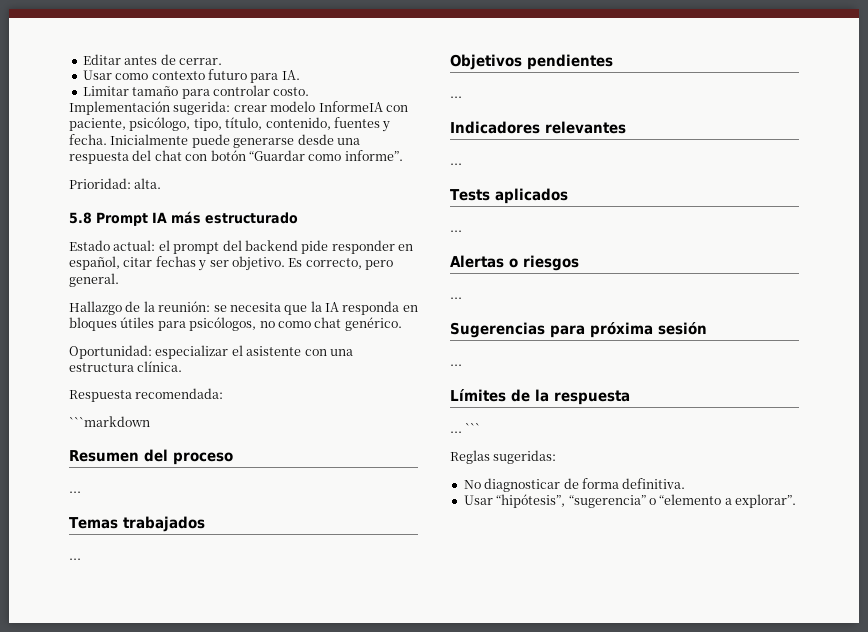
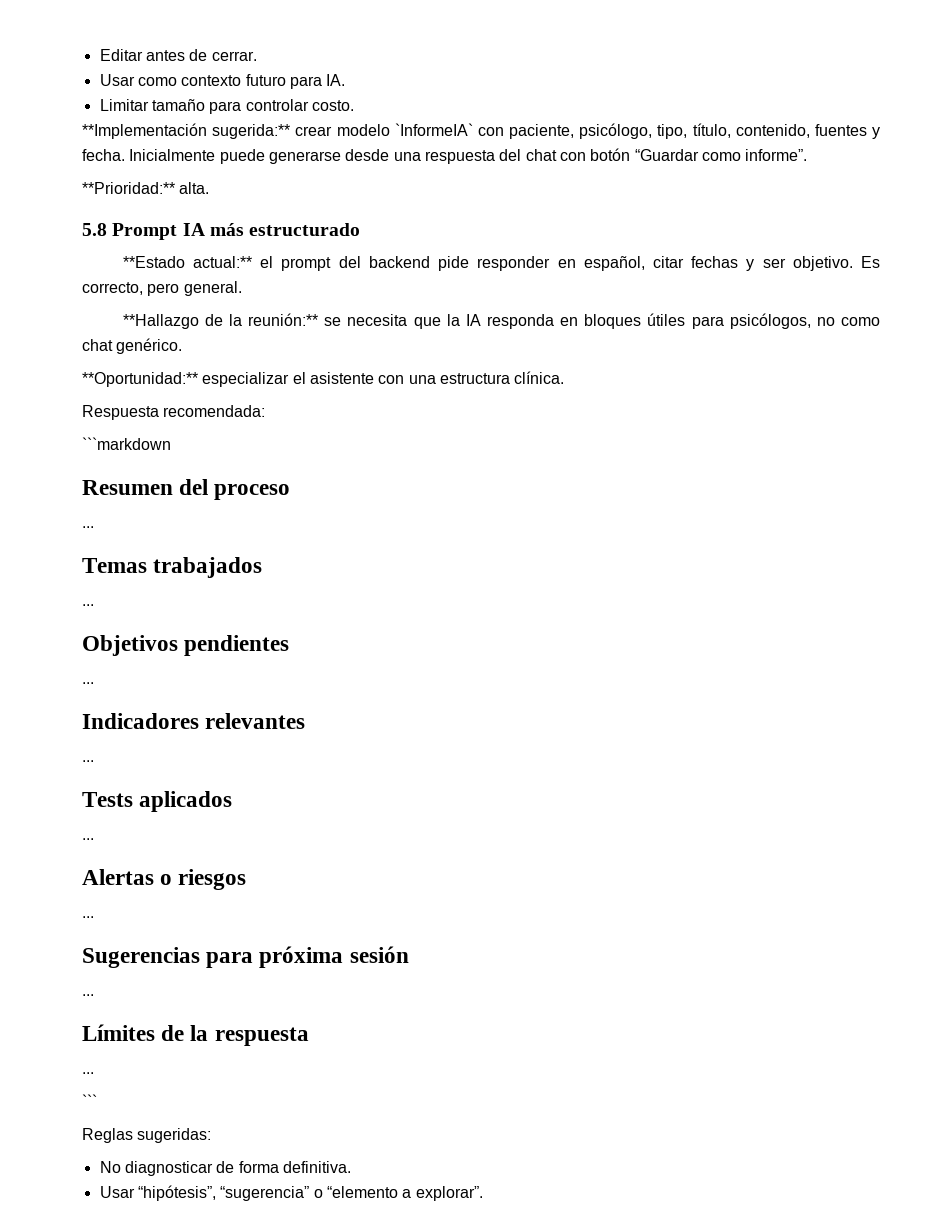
[69,101,231,115] Implementación sugerida: -> [82,123,291,139] **Implementación sugerida:**
[318,101,383,112] InformeIA -> [394,123,473,136] `InformeIA`
[69,178,131,189] Prioridad: -> [82,182,175,194] **Prioridad:**
[69,240,156,251] Estado actual: -> [122,256,252,268] **Estado actual:**
[69,301,211,315] Hallazgo de la reunión: -> [122,313,319,329] **Hallazgo de la reunión:**
[69,345,152,359] Oportunidad: -> [82,372,198,387] **Oportunidad:**
(462, 432) none -> (94, 1073) //

